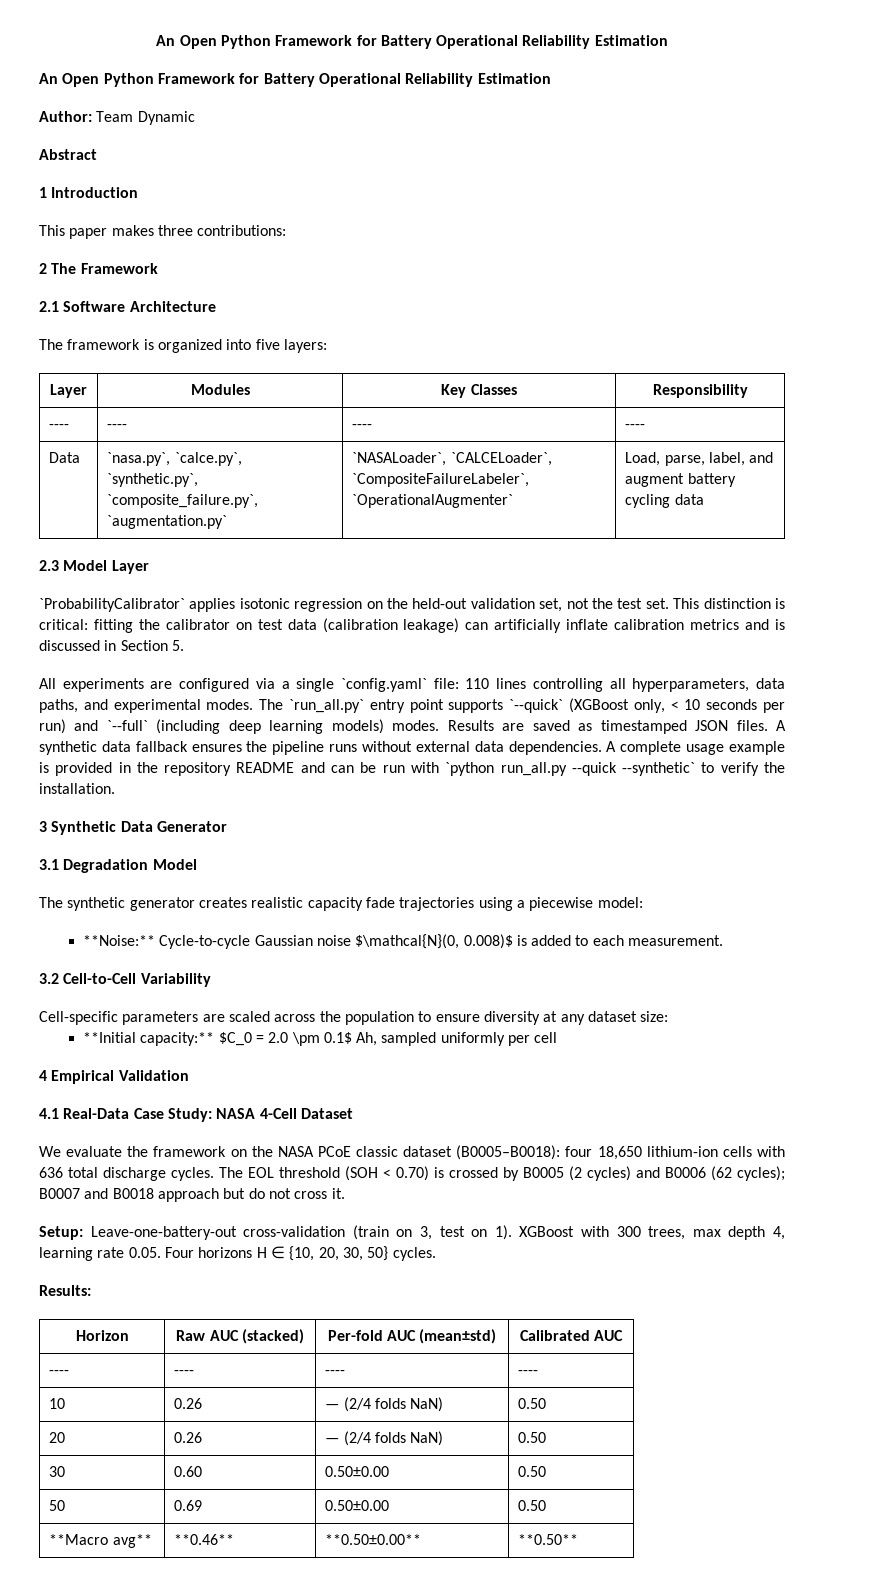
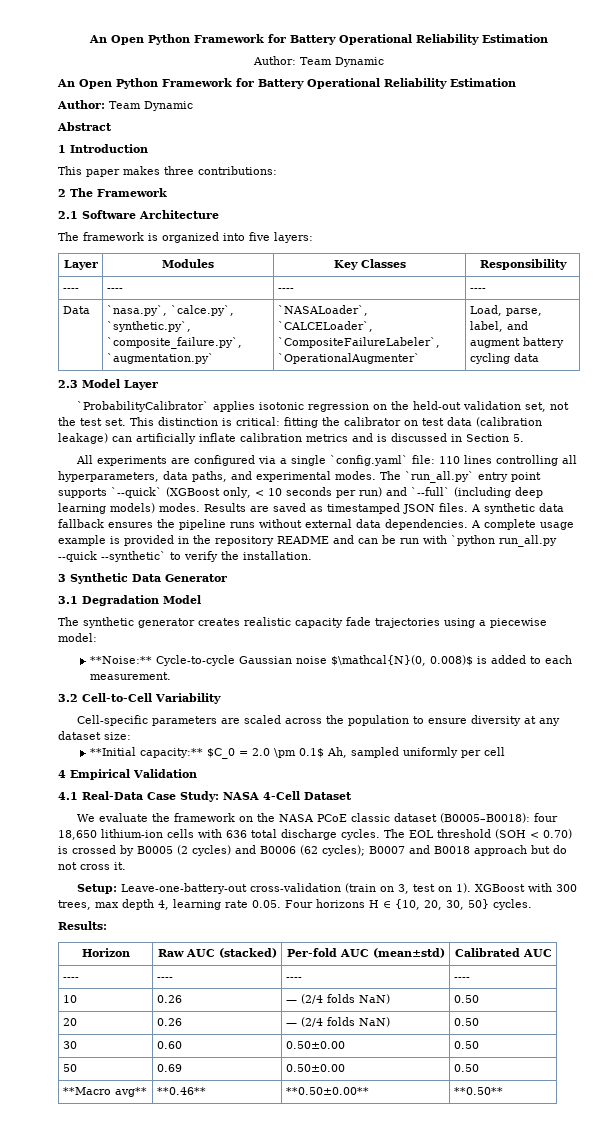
[156,35,668,49] An Open Python Framework for Battery Operational Reliability Estimation -> [89,34,548,45] [253,56,384,67] An Open Python Framework for Battery Operational Reliability Estimation // Author: Team Dynamic

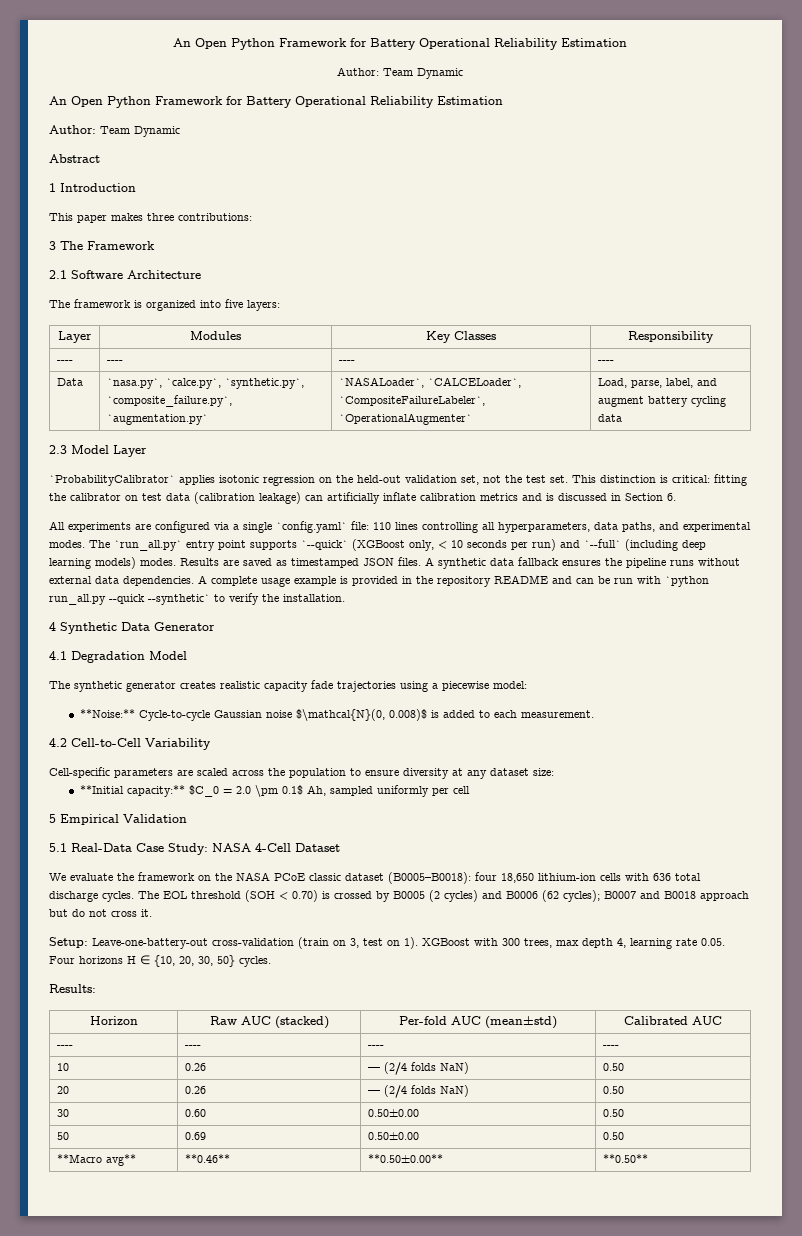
[58,189,66,197] 2 -> [49,241,56,250] 3
[513,434,524,442] 5. -> [667,493,676,501] 6.
[58,574,66,582] 3 -> [49,622,56,631] 4
[58,596,78,604] 3.1 -> [49,651,67,660] 4.1
[58,694,78,702] 3.2 -> [49,738,67,747] 4.2
[58,770,66,778] 4 -> [49,814,56,823] 5
[58,792,78,800] 4.1 -> [49,843,67,852] 5.1

